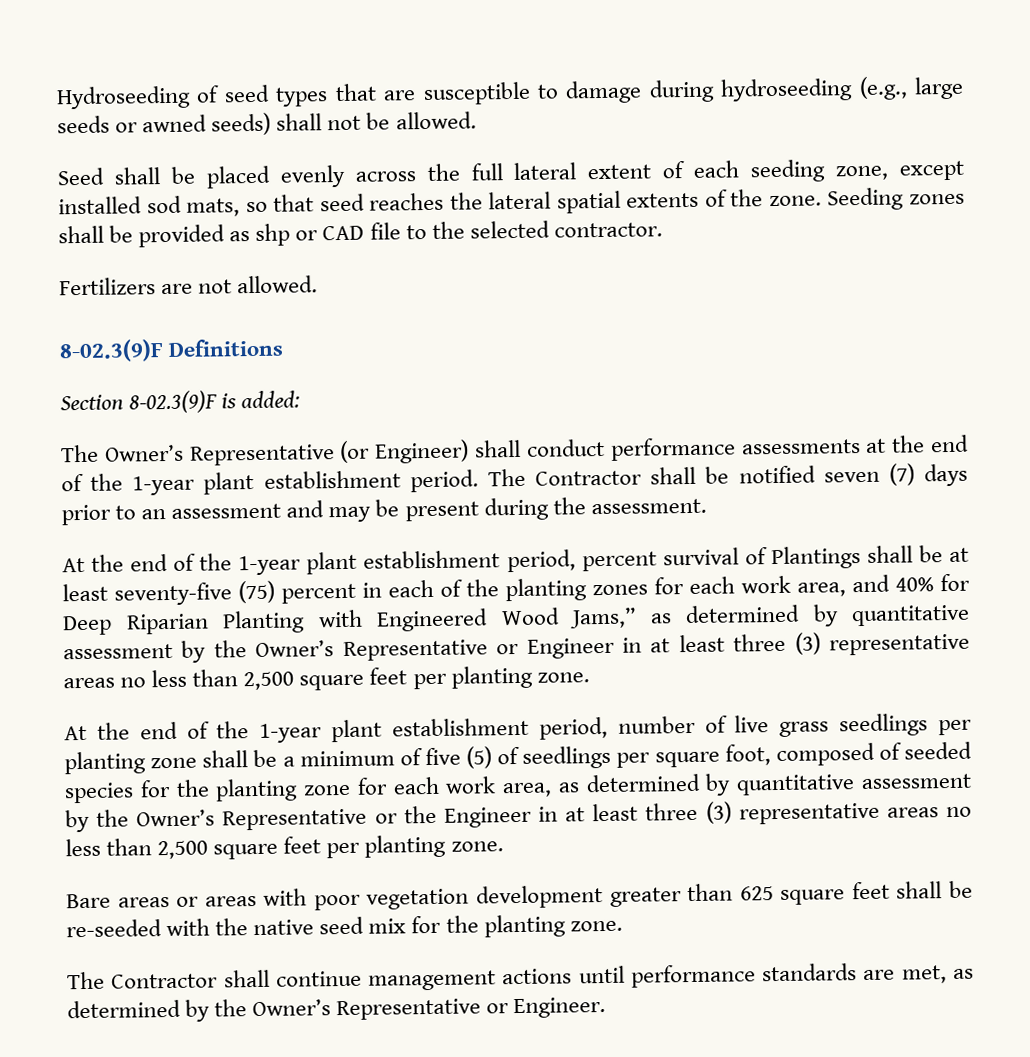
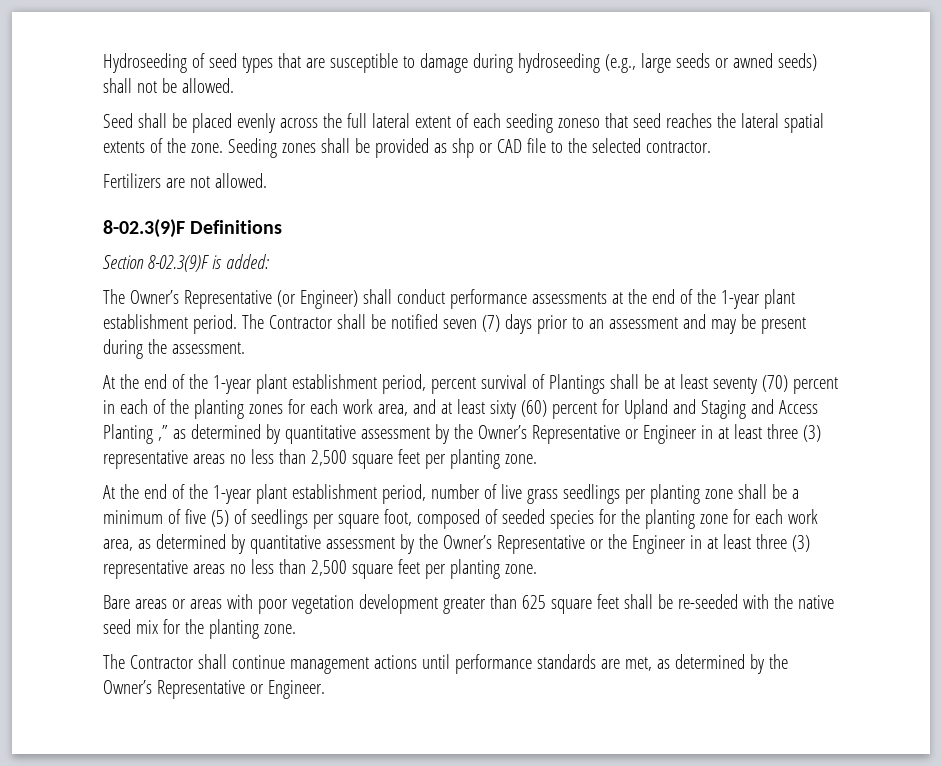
[835,160,966,181] [58,195,268,217] zone, except installed sod mats, so -> [557,118,600,128] zoneso
[114,580,275,606] seventy-five (75) -> [712,375,788,394] seventy (70)
[895,573,970,592] [62,607,636,636] 40% for Deep Riparian Planting with Engineered Wood Jams,” -> [440,399,818,419] [103,424,168,444] at least sixty (60) percent for Upland and Staging and Access Planting ,”

